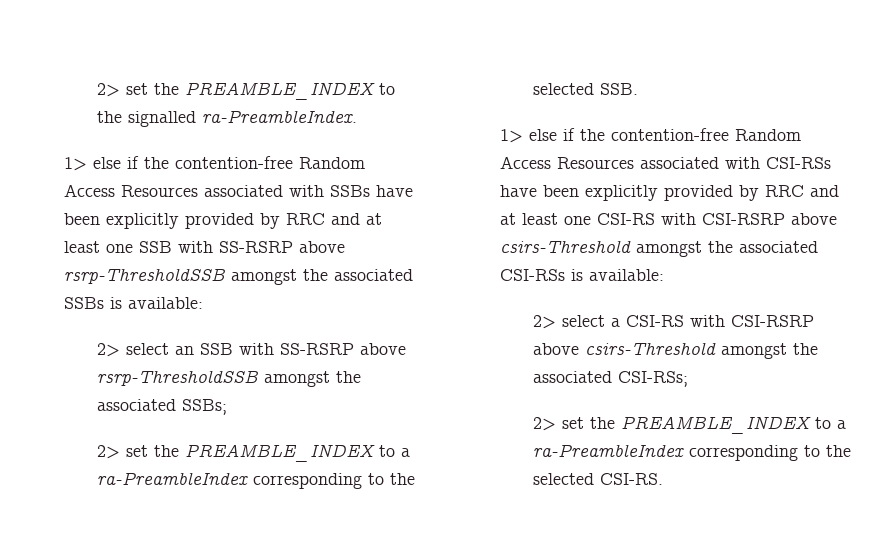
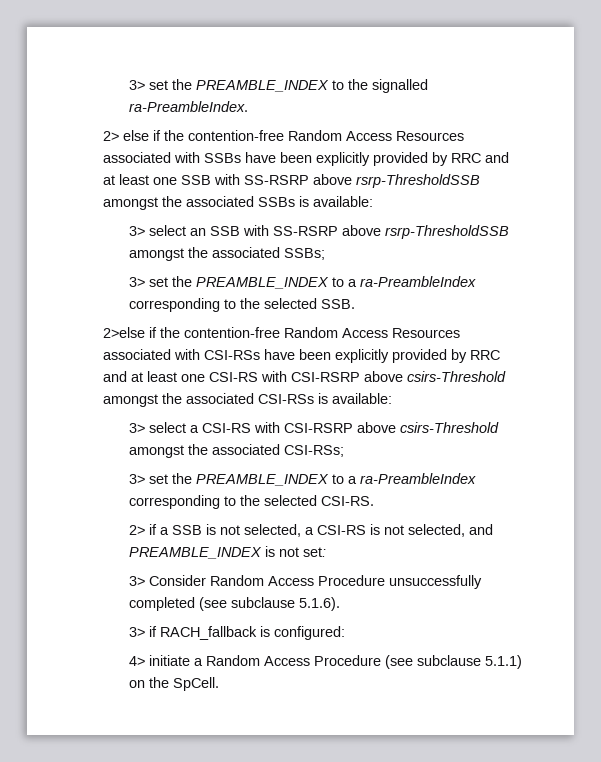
[97,83,121,97] 2> -> [128,80,145,90] 3>
[64,157,88,171] 1> -> [103,131,120,141] 2>
[97,343,121,357] 2> -> [128,226,145,236] 3>
[97,445,121,459] 2> -> [128,277,145,287] 3>
[500,129,558,143] 1> else -> [103,327,146,338] 2>else
[533,315,557,329] 2> -> [128,423,145,433] 3>
[533,417,557,431] 2> -> [128,474,145,484] 3>
(664, 479) none -> [128,524,493,537] [128,546,326,559] [128,575,482,589] [128,597,340,611] [128,626,345,640] [128,655,522,669] [128,677,219,691] // 2> if a SSB is not selected, a CSI-RS is not selected, and PREAMBLE_INDEX is not set: // 3> Consider Random Access Procedure unsuccessfully completed (see subclause 5.1.6). // 3> if RACH_fallback is configured: // 4> initiate a Random Access Procedure (see subclause 5.1.1) on the SpCell.

